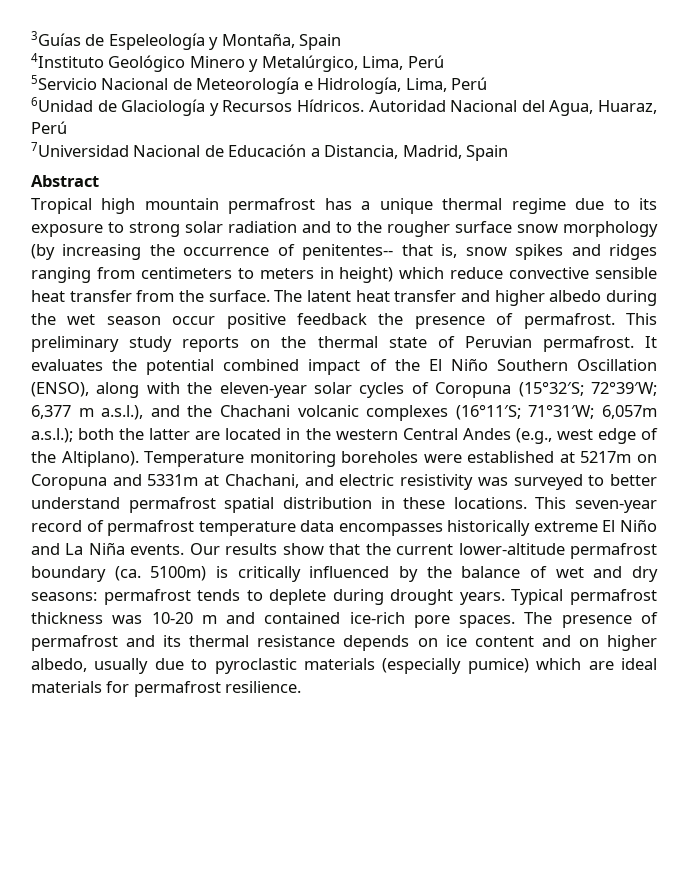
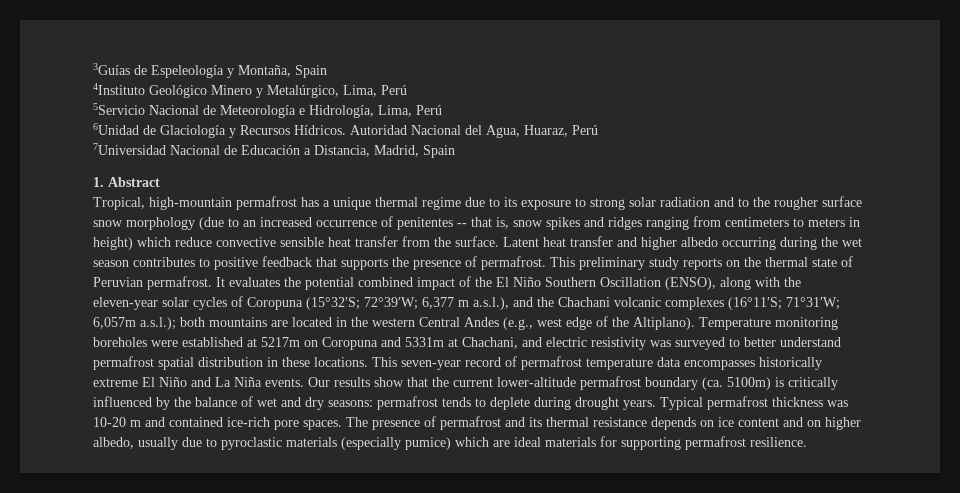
(509, 153) none -> [93,177,104,187] 1.
[31,198,219,214] Tropical high mountain -> [93,197,232,210] Tropical, high-mountain
[31,244,394,260] (by increasing the occurrence of penitentes-- -> [199,216,467,230] (due to an increased occurrence of penitentes --
[274,290,351,302] The latent -> [503,237,539,247] Latent
(602, 296) none -> [722,237,776,250] occurring
[172,313,367,329] occur positive feedback -> [133,256,388,270] contributes to positive feedback that supports
[119,428,191,440] the latter -> [209,317,267,327] mountains
(130, 687) none -> [621,437,681,450] supporting

